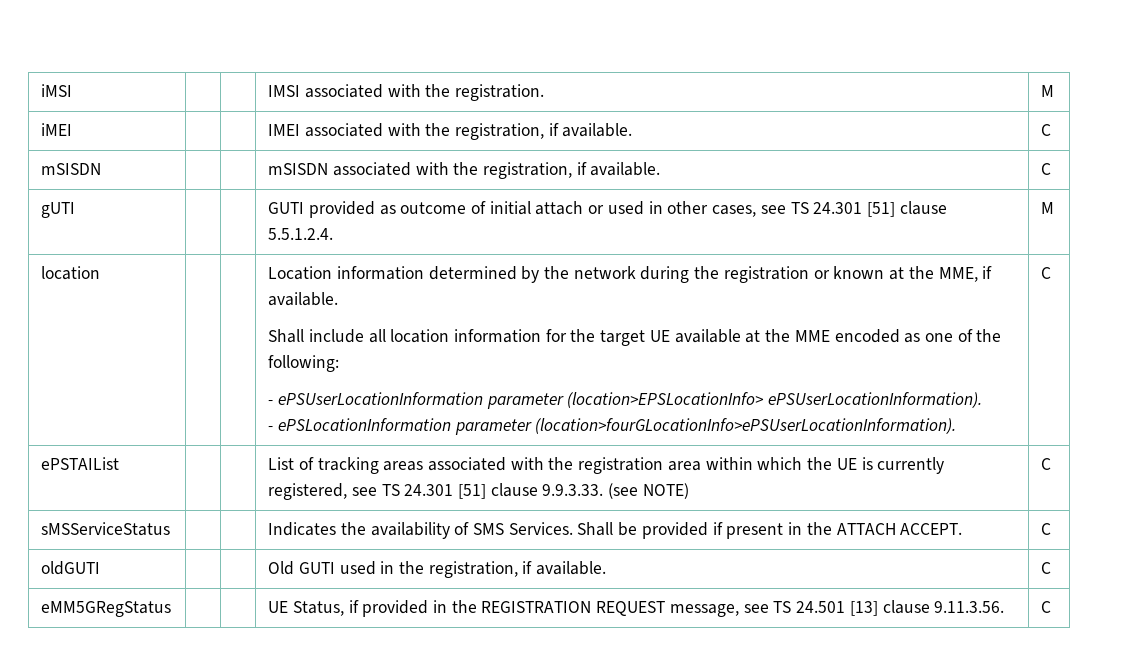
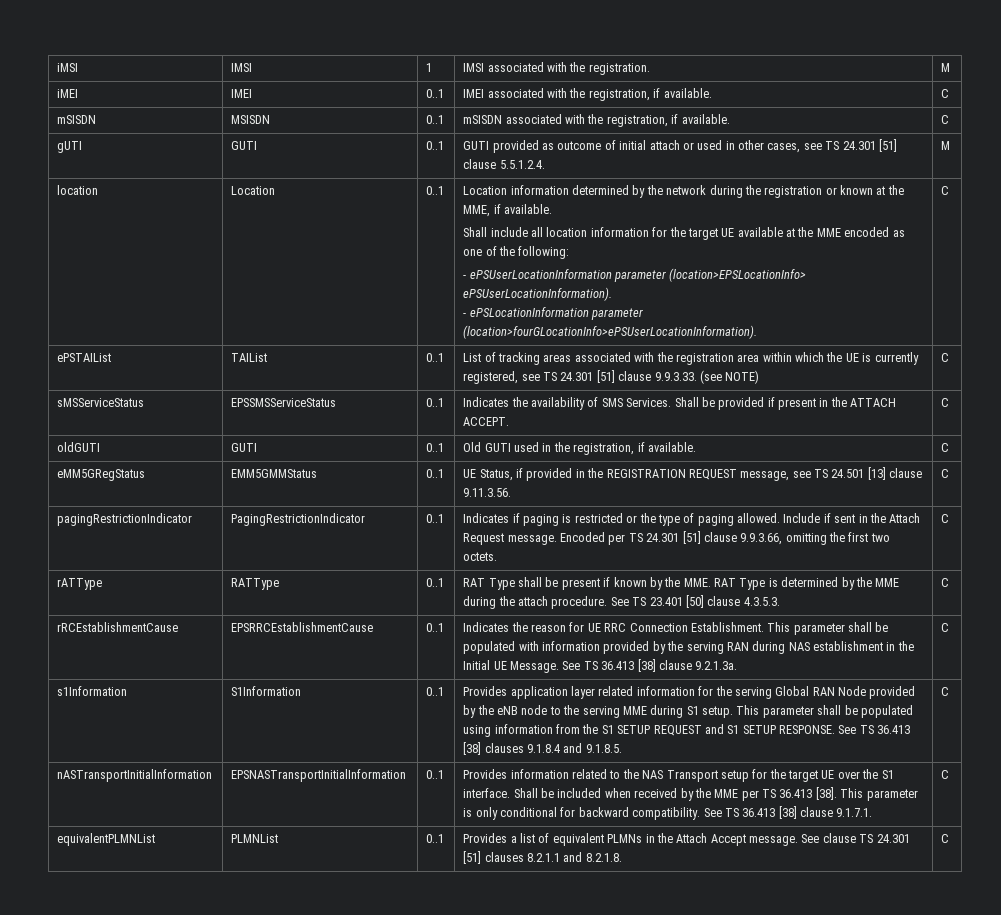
(73, 90) | -> [231,63,253,72] [426,63,433,72] IMSI | 1
(73, 129) | -> [231,89,253,98] [426,89,445,98] IMEI | 0..1
(102, 169) | -> [231,115,271,124] [426,115,445,124] MSISDN | 0..1
(76, 210) | -> [231,141,258,150] [426,141,445,150] GUTI | 0..1
(101, 273) | -> [231,186,276,195] [426,186,445,195] Location | 0..1
(120, 463) | -> [231,353,268,362] [426,353,445,362] TAIList | 0..1
(171, 529) | -> [231,398,337,407] [426,398,445,407] EPSSMSServiceStatus | 0..1
(101, 568) | -> [231,443,258,452] [426,443,445,452] GUTI | 0..1
(172, 609) | -> [231,469,318,478] [426,469,445,478] EMM5GMMStatus | 0..1
(1052, 607) none -> [57,513,193,526] [231,513,366,526] [426,514,445,523] [463,513,921,526] [463,531,890,545] [463,552,498,561] [941,514,950,523] [57,578,103,590] [231,578,280,590] [426,578,445,587] [463,577,900,590] [463,595,780,609] [941,578,950,587] [57,622,179,632] [231,622,374,632] [426,623,445,632] [463,622,889,635] [463,641,914,654] [463,659,738,673] [941,623,950,632] [57,686,128,696] [231,686,302,696] [426,687,445,696] [463,686,916,699] [463,705,913,718] [463,724,911,737] [463,742,622,755] [941,687,950,696] [57,769,213,782] [231,769,407,782] [426,770,445,779] [463,769,894,782] [463,787,918,801] [463,806,873,820] [941,770,950,779] [57,833,156,846] [231,834,279,843] [426,834,445,843] [463,833,910,846] [463,851,622,864] [941,834,950,843] // pagingRestrictionIndicator | PagingRestrictionIndicator | 0..1 | Indicates if paging is restricted or the type of paging allowed. Include if sent in the Attach Request message. Encoded per TS 24.301 [51] clause 9.9.3.66, omitting the first two octets. | C // rATType | RATType | 0..1 | RAT Type shall be present if known by the MME. RAT Type is determined by the MME during the attach procedure. See TS 23.401 [50] clause 4.3.5.3. | C // rRCEstablishmentCause | EPSRRCEstablishmentCause | 0..1 | Indicates the reason for UE RRC Connection Establishment. This parameter shall be populated with information provided by the serving RAN during NAS establishment in the Initial UE Message. See TS 36.413 [38] clause 9.2.1.3a. | C // s1Information | S1Information | 0..1 | Provides application layer related information for the serving Global RAN Node provided by the eNB node to the serving MME during S1 setup. This parameter shall be populated using information from the S1 SETUP REQUEST and S1 SETUP RESPONSE. See TS 36.413 [38] clauses 9.1.8.4 and 9.1.8.5. | C // nASTransportInitialInformation | EPSNASTransportInitialInformation | 0..1 | Provides information related to the NAS Transport setup for the target UE over the S1 interface. Shall be included when received by the MME per TS 36.413 [38]. This parameter is only conditional for backward compatibility. See TS 36.413 [38] clause 9.1.7.1. | C // equivalentPLMNList | PLMNList | 0..1 | Provides a list of equivalent PLMNs in the Attach Accept message. See clause TS 24.301 [51] clauses 8.2.1.1 and 8.2.1.8. | C

